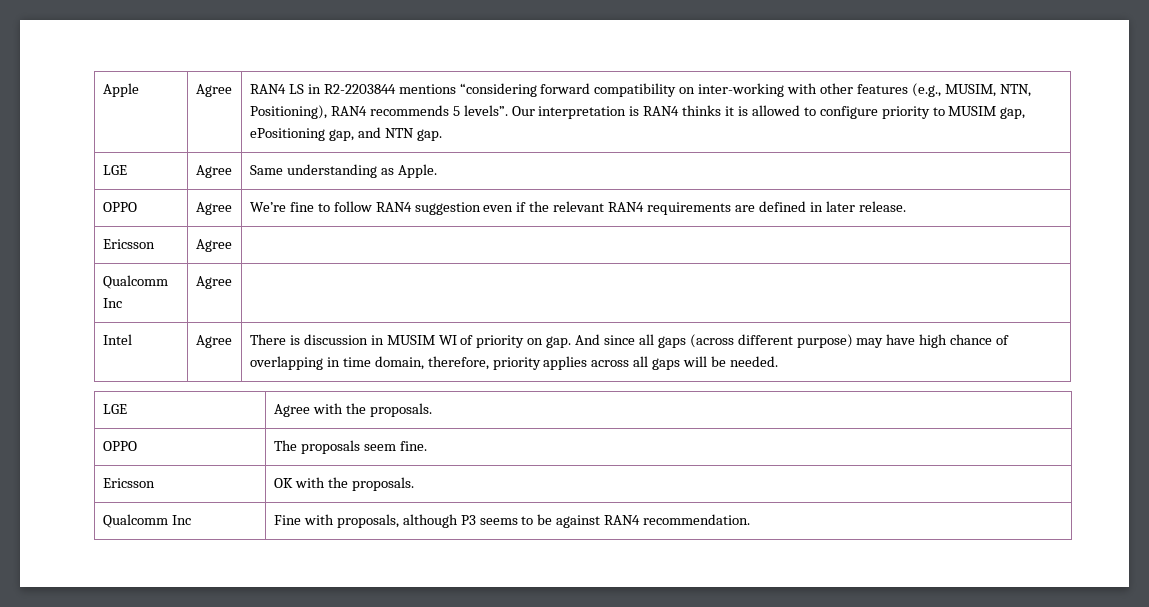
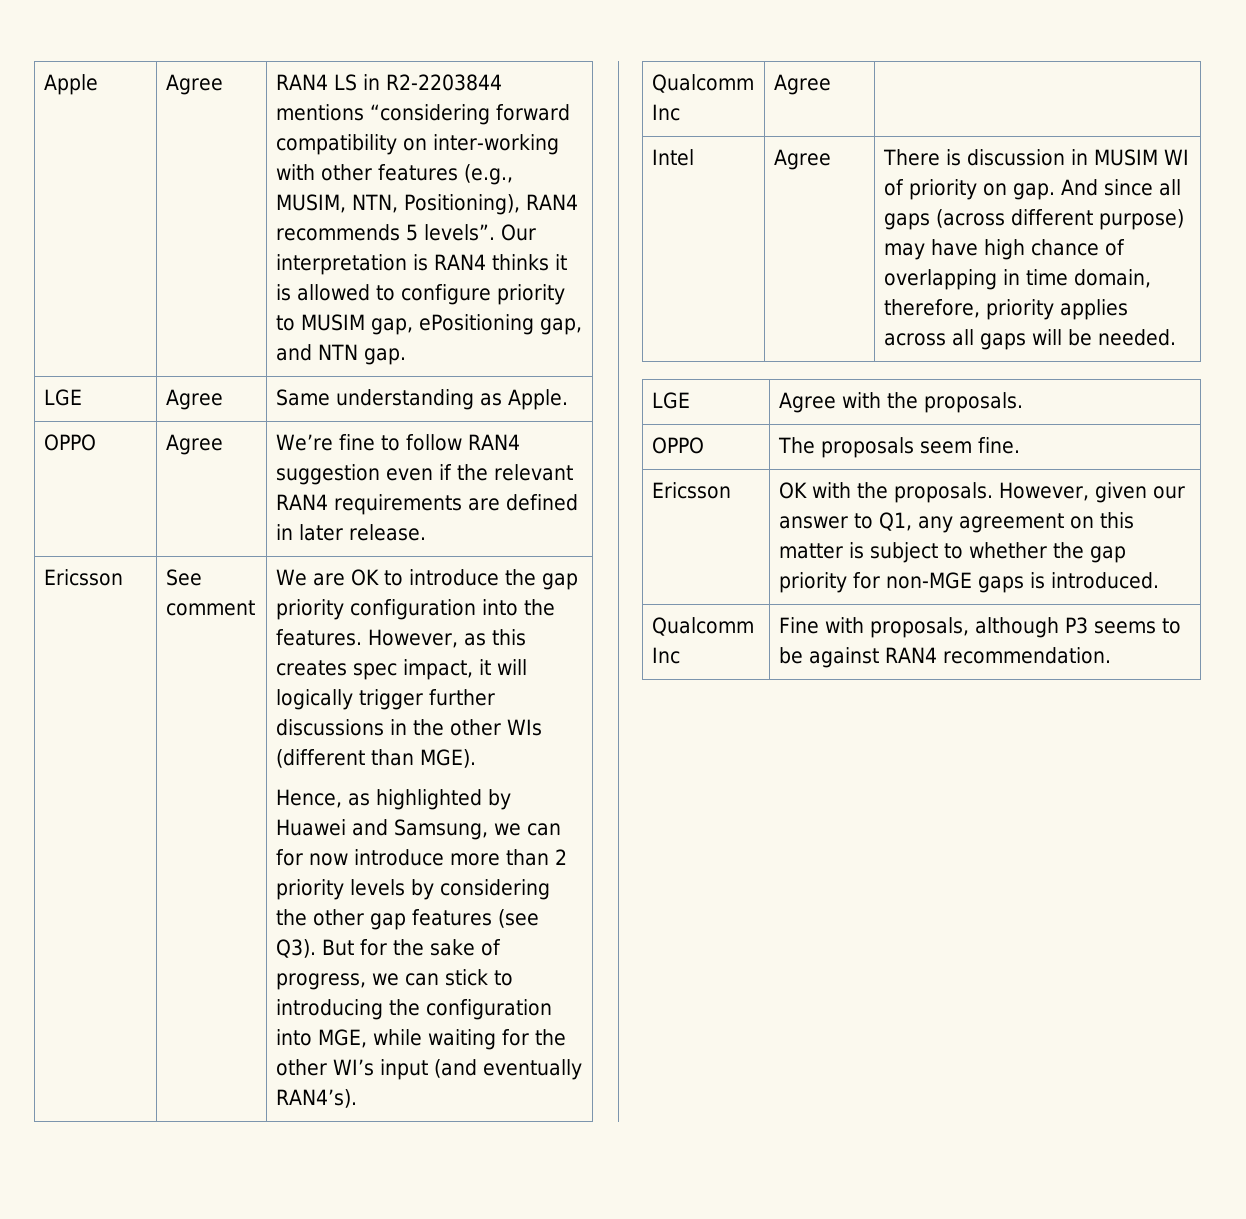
[195,239,232,252] Agree | -> [165,569,202,586] [165,600,255,616] [275,569,578,590] [275,599,555,620] [275,629,526,648] [275,659,527,680] [275,689,495,710] [275,719,542,736] [275,749,476,768] [275,789,511,810] [275,819,561,840] [275,849,567,866] [275,879,550,900] [275,909,539,930] [275,939,501,958] [275,969,513,990] [275,999,552,1020] [275,1029,566,1050] [275,1059,582,1080] [275,1089,357,1108] See comment | We are OK to introduce the gap priority configuration into the features. However, as this creates spec impact, it will logically trigger further discussions in the other WIs (different than MGE). // Hence, as highlighted by Huawei and Samsung, we can for now introduce more than 2 priority levels by considering the other gap features (see Q3). But for the sake of progress, we can stick to introducing the configuration into MGE, while waiting for the other WI’s input (and eventually RAN4’s).
(414, 484) none -> [998,482,1185,503] [778,512,1134,533] [778,542,1126,563] [778,572,1159,593] However, given our answer to Q1, any agreement on this matter is subject to whether the gap priority for non-MGE gaps is introduced.

